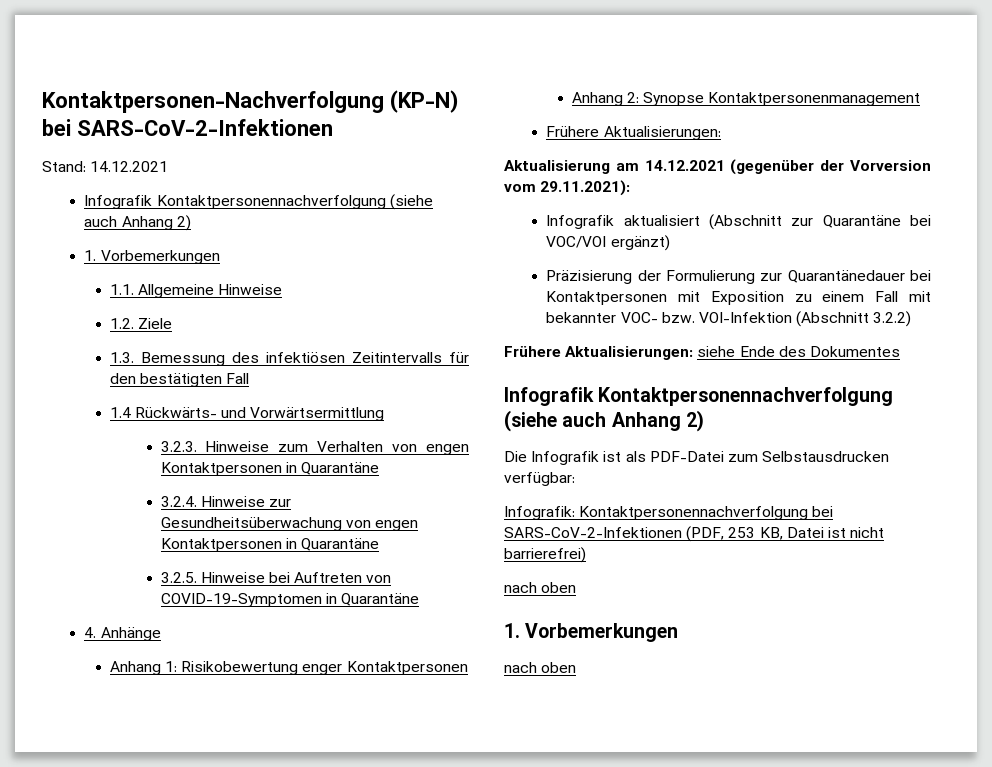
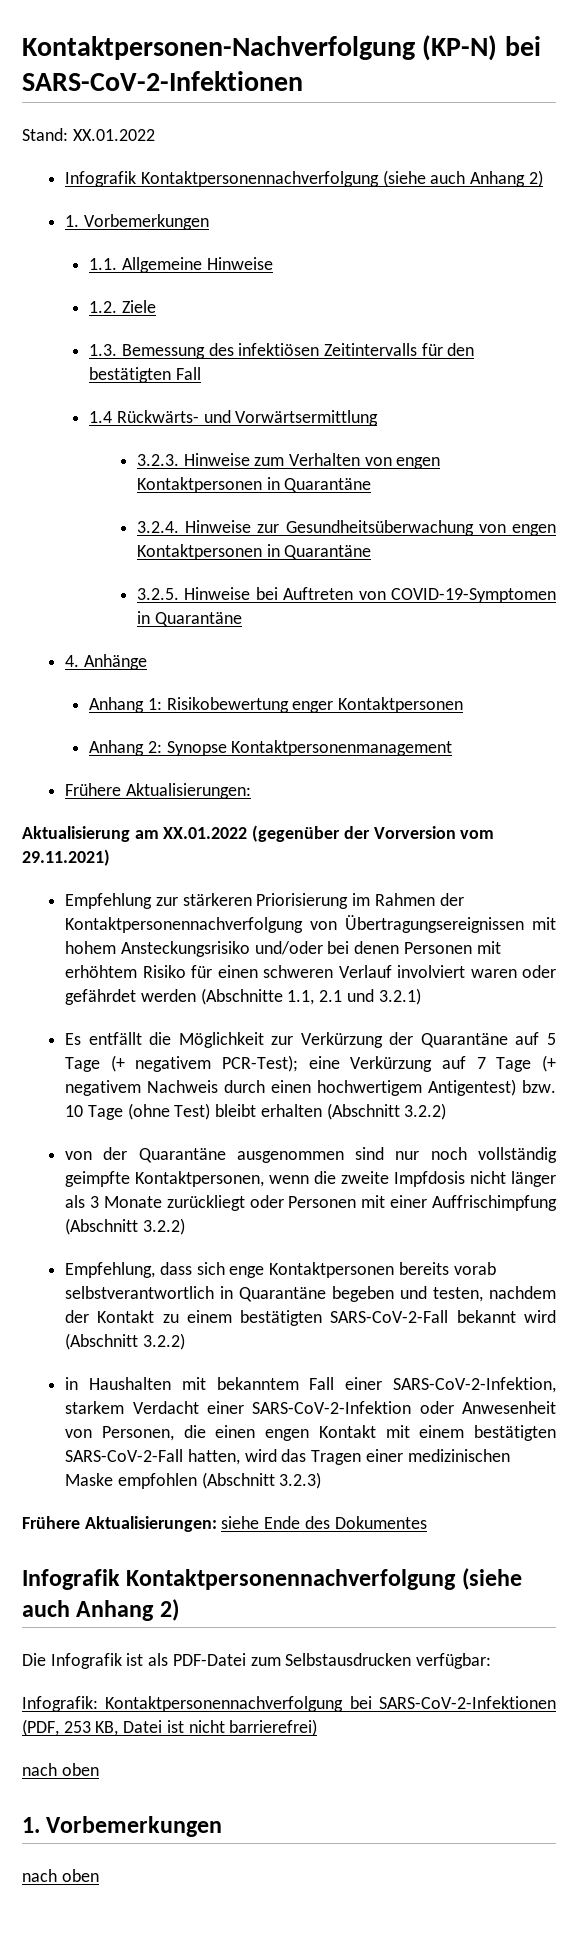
[90,161,169,172] 14.12.2021 -> [72,129,155,141] XX.01.2022
[644,160,725,171] 14.12.2021 -> [163,827,248,839] XX.01.2022
[540,180,631,196] [546,214,931,230] [546,235,670,251] [546,270,931,284] [546,291,931,305] [546,311,912,327] 29.11.2021): // Infografik aktualisiert (Abschnitt zur Quarantäne bei VOC/VOI ergänzt) // Präzisierung der Formulierung zur Quarantänedauer bei Kontaktpersonen mit Exposition zu einem Fall mit bekannter VOC- bzw. VOI-Infektion (Abschnitt 3.2.2) -> [22,849,110,866] [65,893,464,909] [65,915,556,933] [65,941,501,957] [65,965,556,978] [65,988,421,1005] [65,1032,557,1048] [65,1055,556,1072] [65,1079,556,1096] [65,1103,447,1120] [65,1147,557,1163] [65,1171,557,1187] [65,1195,557,1211] [65,1218,185,1235] [65,1262,496,1278] [65,1286,556,1302] [65,1310,557,1326] [65,1333,185,1350] [65,1377,556,1393] [65,1401,556,1414] [65,1425,557,1441] [65,1449,510,1465] [65,1472,322,1489] 29.11.2021) // Empfehlung zur stärkeren Priorisierung im Rahmen der Kontaktpersonennachverfolgung von Übertragungsereignissen mit hohem Ansteckungsrisiko und/oder bei denen Personen mit erhöhtem Risiko für einen schweren Verlauf involviert waren oder gefährdet werden (Abschnitte 1.1, 2.1 und 3.2.1) // Es entfällt die Möglichkeit zur Verkürzung der Quarantäne auf 5 Tage (+ negativem PCR-Test); eine Verkürzung auf 7 Tage (+ negativem Nachweis durch einen hochwertigem Antigentest) bzw. 10 Tage (ohne Test) bleibt erhalten (Abschnitt 3.2.2) // von der Quarantäne ausgenommen sind nur noch vollständig geimpfte Kontaktpersonen, wenn die zweite Impfdosis nicht länger als 3 Monate zurückliegt oder Personen mit einer Auffrischimpfung (Abschnitt 3.2.2) // Empfehlung, dass sich enge Kontaktpersonen bereits vorab selbstverantwortlich in Quarantäne begeben und testen, nachdem der Kontakt zu einem bestätigten SARS-CoV-2-Fall bekannt wird (Abschnitt 3.2.2) // in Haushalten mit bekanntem Fall einer SARS-CoV-2-Infektion, starkem Verdacht einer SARS-CoV-2-Infektion oder Anwesenheit von Personen, die einen engen Kontakt mit einem bestätigten SARS-CoV-2-Fall hatten, wird das Tragen einer medizinischen Maske empfohlen (Abschnitt 3.2.3)

